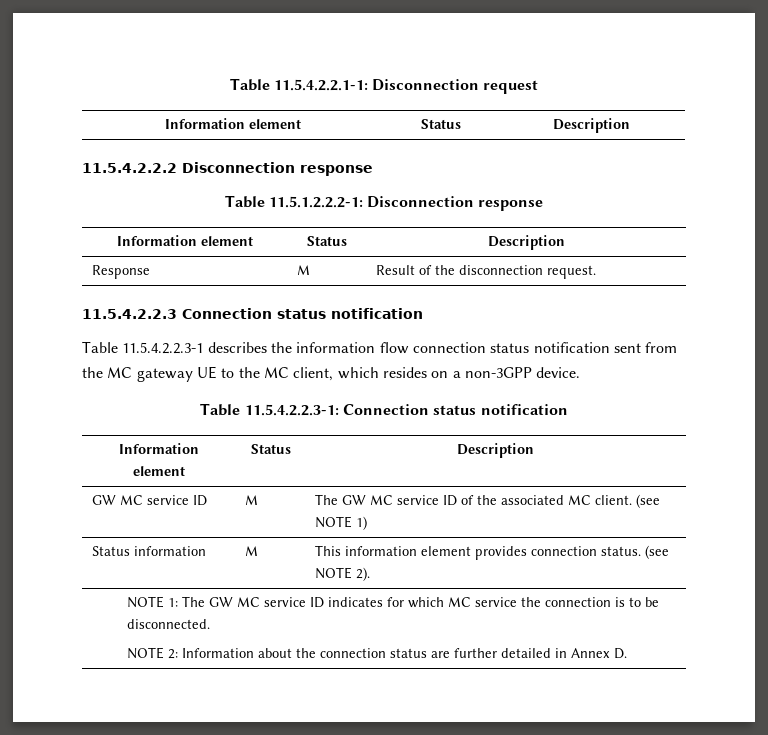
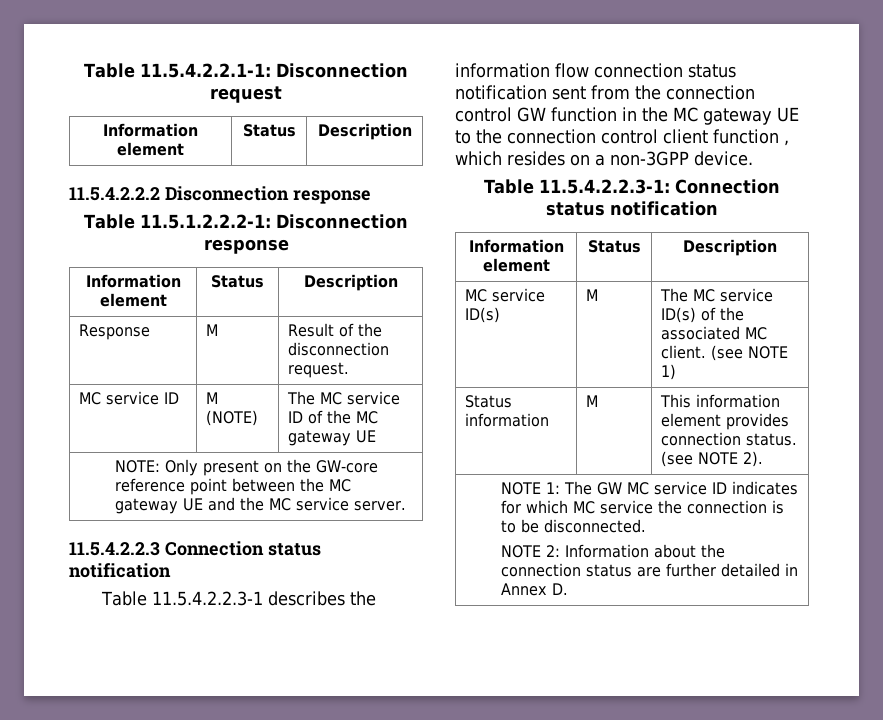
(596, 272) none -> [79,391,180,405] [206,392,219,404] [206,410,259,426] [287,391,401,405] [288,410,379,424] [288,430,377,446] [115,459,379,476] [115,478,352,495] [115,497,407,514] // MC service ID | M (NOTE) | The MC service ID of the MC gateway UE // NOTE: Only present on the GW-core reference point between the MC gateway UE and the MC service server.
(103, 372) none -> [666,85,755,100] [455,107,668,122] connection control GW function in the
[263,367,334,381] MC client, -> [507,129,789,146] connection control client function ,
[91,495,207,506] GW MC service ID -> [465,288,546,302] [465,307,501,323] MC service ID(s)
[341,495,457,506] GW MC service ID -> [693,288,774,302] [661,307,697,323] MC service ID(s)

